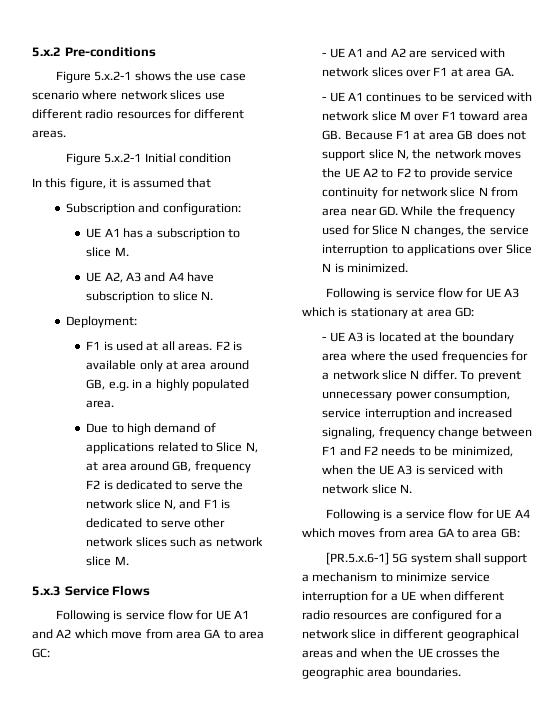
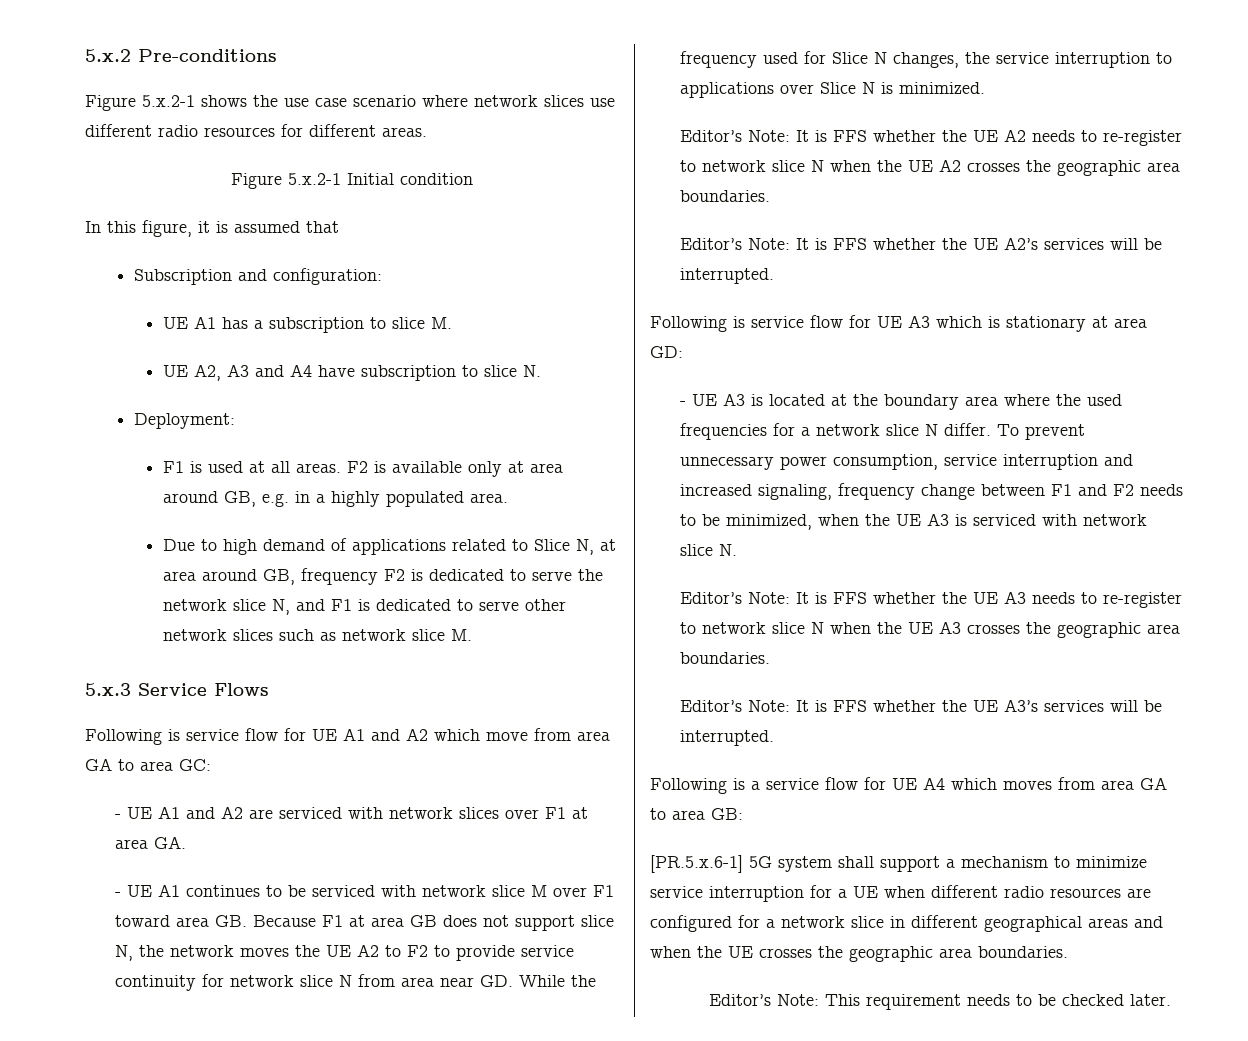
(409, 268) none -> [679,129,1182,146] [679,159,1180,176] [679,190,770,202] [679,237,1162,250] [679,268,774,284] // Editor’s Note: It is FFS whether the UE A2 needs to re-register to network slice N when the UE A2 crosses the geographic area boundaries. // Editor’s Note: It is FFS whether the UE A2’s services will be interrupted.
(413, 488) none -> [679,591,1182,608] [679,621,1180,638] [679,652,770,664] [679,699,1162,712] [679,730,774,746] // Editor’s Note: It is FFS whether the UE A3 needs to re-register to network slice N when the UE A3 crosses the geographic area boundaries. // Editor’s Note: It is FFS whether the UE A3’s services will be interrupted.
(461, 672) none -> [708,994,1171,1010] // Editor’s Note: This requirement needs to be checked later.

